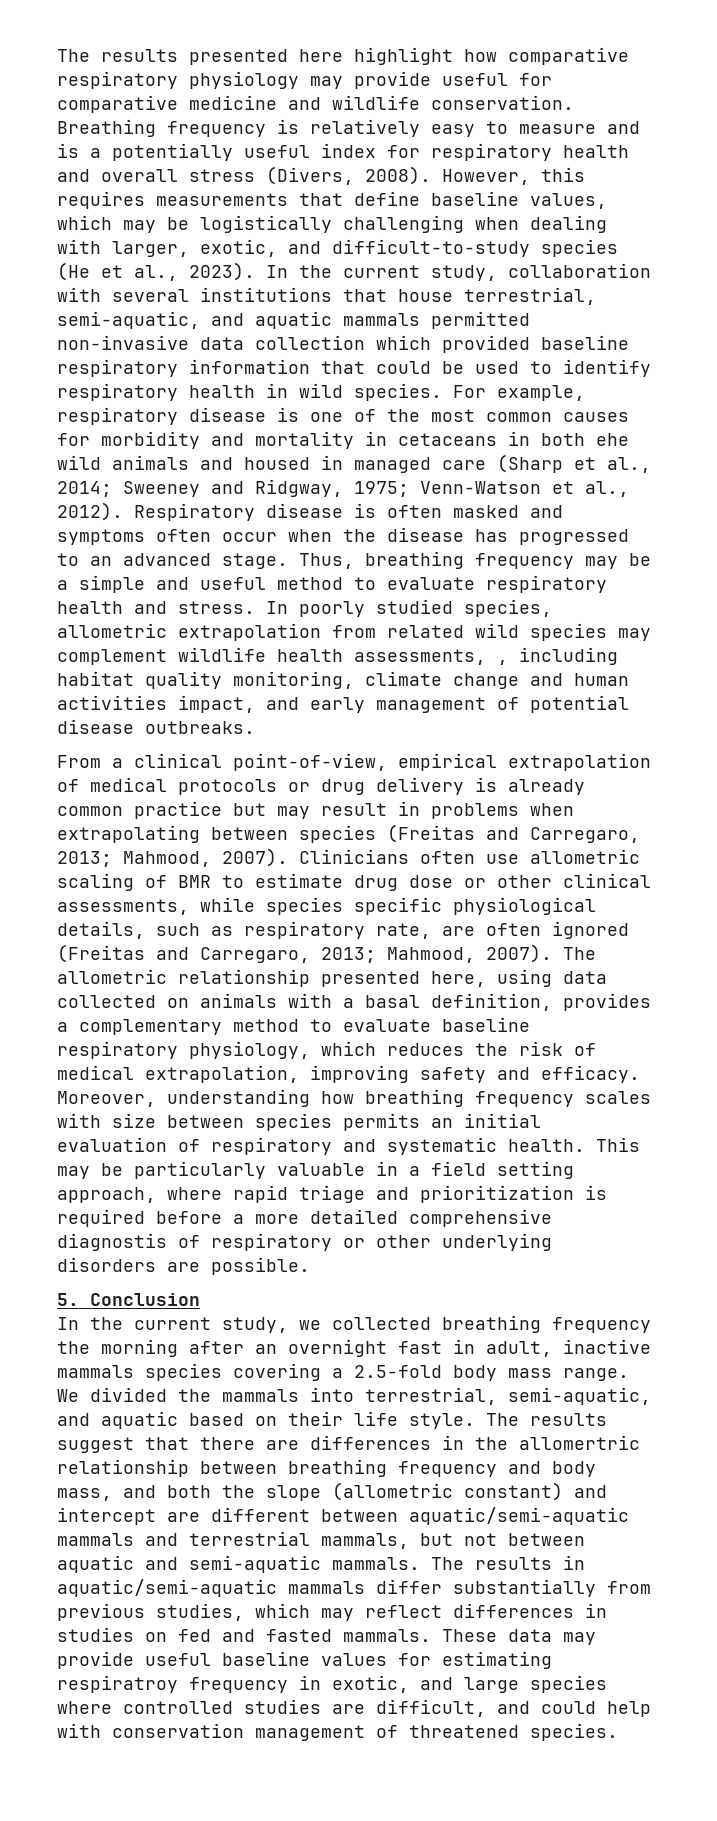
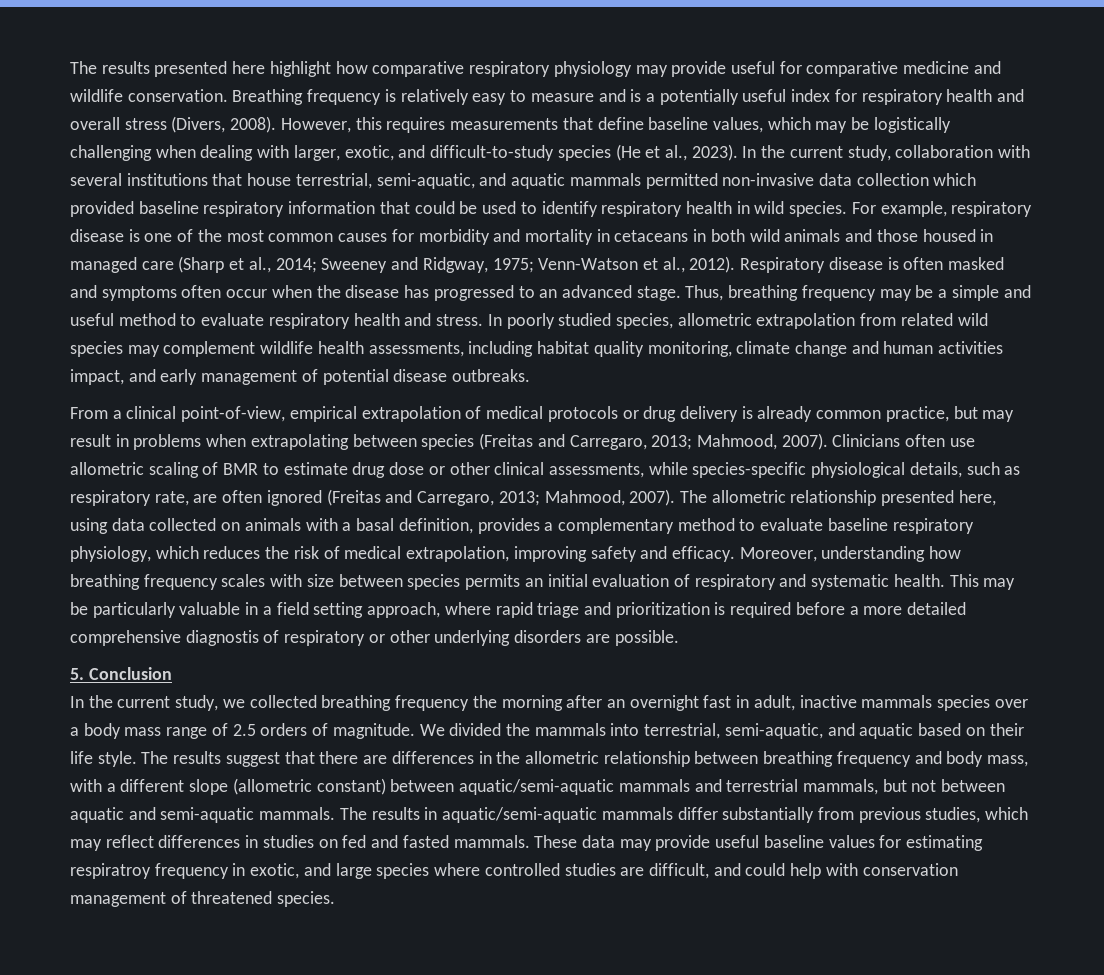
[596,433,629,446] ehe -> (745, 235) none
(233, 463) none -> [876,229,918,242] those
[497,660,508,665] , -> (464, 349) none
[134,801,222,819] practice -> [885,406,949,422] practice,
[266,897,442,915] species specific -> [692,462,807,478] species-specific
[233,1363,629,1381] covering a 2.5-fold body mass range. -> [994,699,1028,708] [70,723,415,739] over a body mass range of 2.5 orders of magnitude.
[519,1435,640,1450] allomertric -> [524,751,599,764] allometric
[123,1482,607,1501] [57,1507,310,1525] and both the slope (allometric constant) and intercept are different -> [70,778,386,795] with a different slope (allometric constant)

